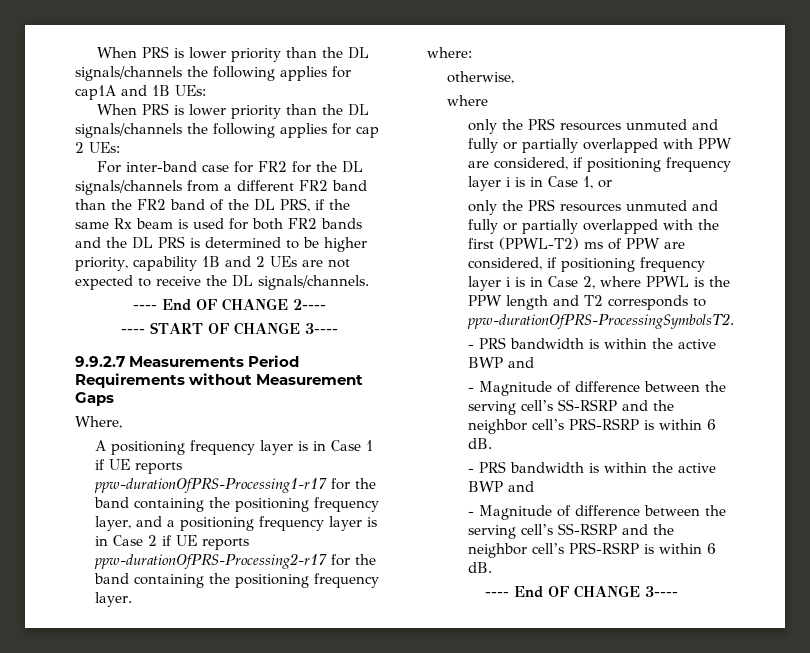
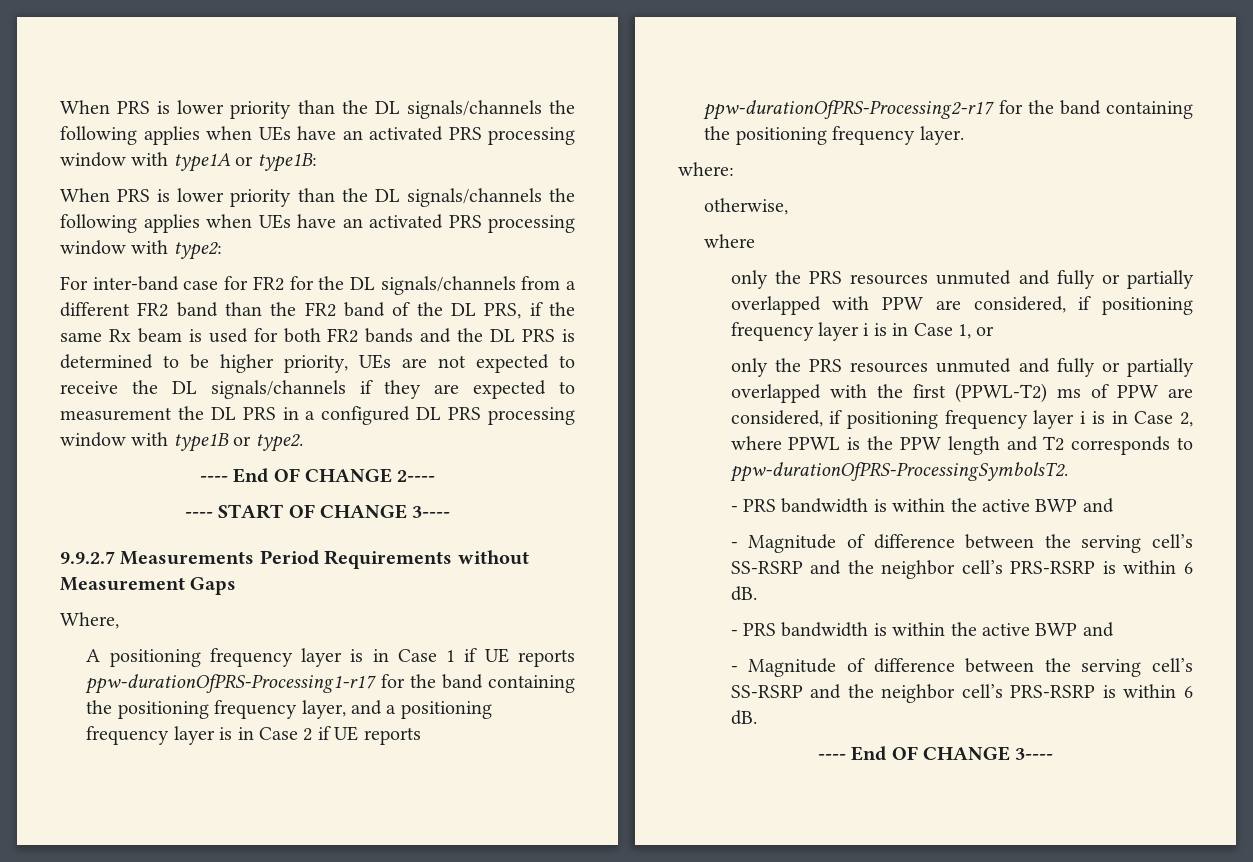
[332,66,351,78] [75,85,206,100] for cap1A and 1B UEs: -> [206,126,575,145] [60,152,317,172] when UEs have an activated PRS processing window with type1A or type1B:
[332,123,379,138] [75,142,120,153] for cap 2 UEs: -> [206,214,575,233] [60,240,222,260] when UEs have an activated PRS processing window with type2:
[132,256,265,271] capability 1B and 2 -> (348, 364) none
[258,275,369,290] signals/channels. -> [210,380,575,399] [60,406,575,425] [60,432,303,452] signals/channels if they are expected to measurement the DL PRS in a configured DL PRS processing window with type1B or type2.

